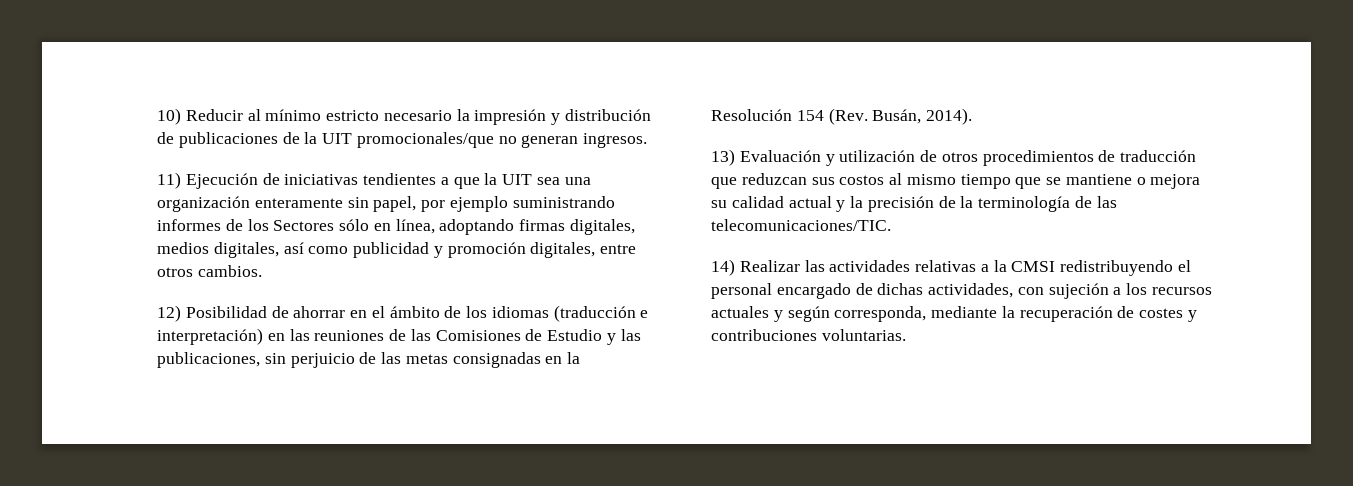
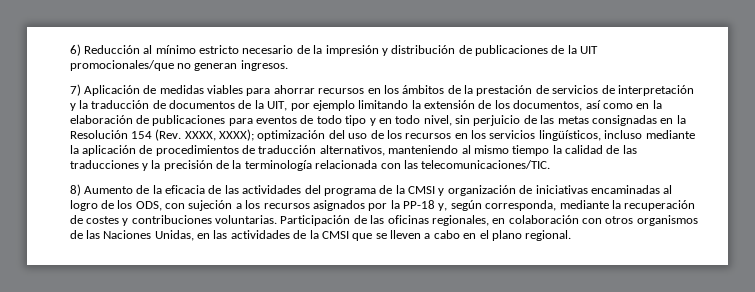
[157,108,243,125] 10) Reducir -> [69,44,140,56] 6) Reducción
(452, 115) none -> [296,45,310,54] de
[157,172,591,189] [157,196,615,212] [157,219,635,235] [157,242,637,258] [157,265,262,277] [157,305,649,322] [157,328,641,345] [157,352,261,368] 11) Ejecución de iniciativas tendientes a que la UIT sea una organización enteramente sin papel, por ejemplo suministrando informes de los Sectores sólo en línea, adoptando firmas digitales, medios digitales, así como publicidad y promoción digitales, entre otros cambios. // 12) Posibilidad de ahorrar en el ámbito de los idiomas (traducción e interpretación) en las reuniones de las Comisiones de Estudio y las publicaciones, -> [69,84,694,96] [69,100,662,111] [69,115,452,126] 7) Aplicación de medidas viables para ahorrar recursos en los ámbitos de la prestación de servicios de interpretación y la traducción de documentos de la UIT, por ejemplo limitando la extensión de los documentos, así como en la elaboración de publicaciones para eventos de todo tipo y en todo nivel,
[872,108,973,125] [711,149,1197,166] [711,173,1201,189] [711,196,832,208] Busán, 2014). // 13) Evaluación y utilización de otros procedimientos de traducción que reduzcan sus costos al mismo tiempo que se mantiene o mejora su calidad actual -> [184,129,695,141] [69,145,637,156] [69,160,139,169] XXXX, XXXX); optimización del uso de los recursos en los servicios lingüísticos, incluso mediante la aplicación de procedimientos de traducción alternativos, manteniendo al mismo tiempo la calidad de las traducciones
[1074,196,1092,208] de -> [315,160,401,169] relacionada con
[711,259,1191,276] [711,283,1014,299] 14) Realizar las actividades relativas a la CMSI redistribuyendo el personal encargado de dichas actividades, -> [69,184,673,196] [69,200,162,211] 8) Aumento de la eficacia de las actividades del programa de la CMSI y organización de iniciativas encaminadas al logro de los ODS,
[711,306,783,322] actuales y -> [312,200,448,211] asignados por la PP-18 y,
(906, 335) none -> [280,215,698,226] [69,230,572,241] Participación de las oficinas regionales, en colaboración con otros organismos de las Naciones Unidas, en las actividades de la CMSI que se lleven a cabo en el plano regional.

